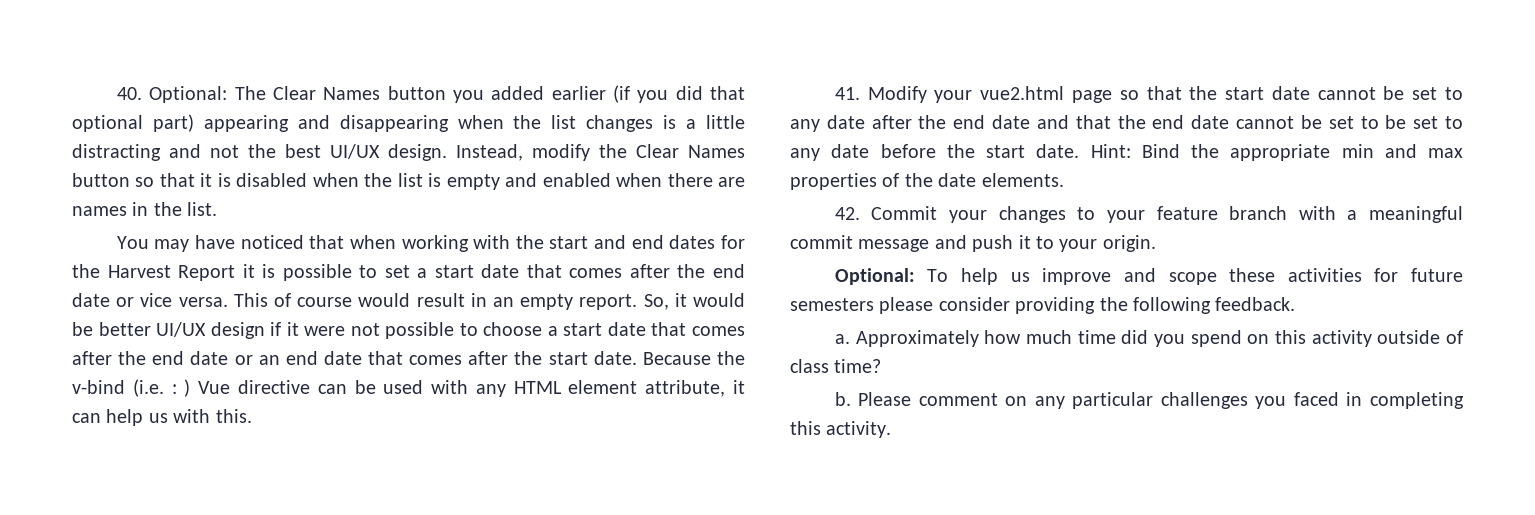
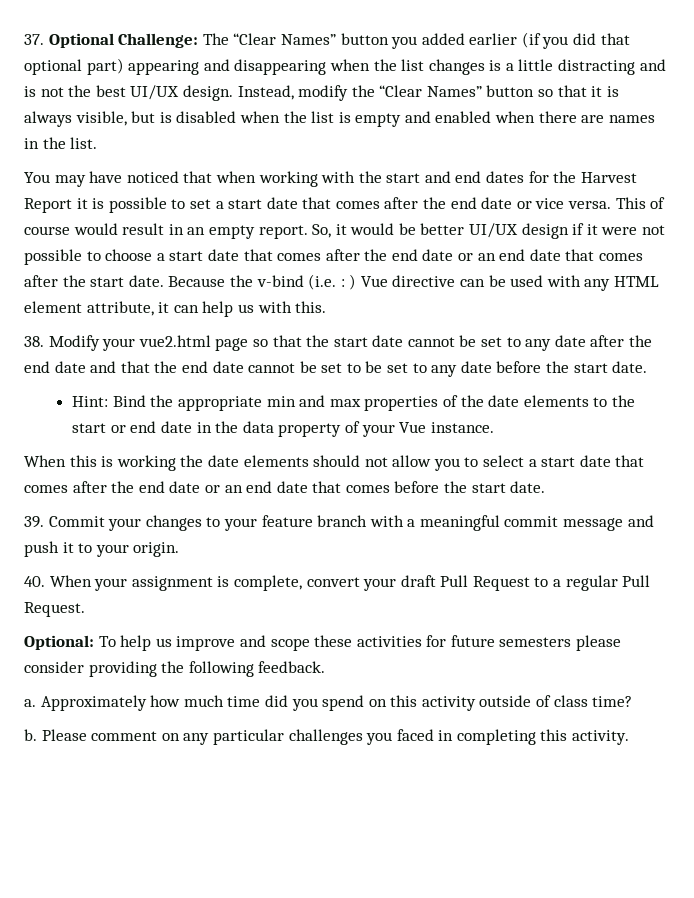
[116,86,381,103] 40. Optional: The Clear Names -> [24,33,336,48] 37. Optional Challenge: The “Clear Names”
(201, 151) none -> [24,86,36,97] is
[636,144,745,158] Clear Names -> [379,85,482,97] “Clear Names”
(231, 180) none -> [24,111,172,127] always visible, but is
[834,87,860,100] 41. -> [24,336,44,347] 38.
(1080, 151) none -> (648, 367) //
[981,173,1064,187] [834,207,860,220] elements. // 42. -> [523,395,635,407] [72,421,494,437] [24,455,645,471] [24,481,546,493] [24,516,44,528] elements to the start or end date in the data property of your Vue instance. // When this is working the date elements should not allow you to select a start date that comes after the end date or an end date that comes before the start date. // 39.
(1156, 243) none -> [24,575,651,591] [24,602,85,617] // 40. When your assignment is complete, convert your draft Pull Request to a regular Pull Request.

